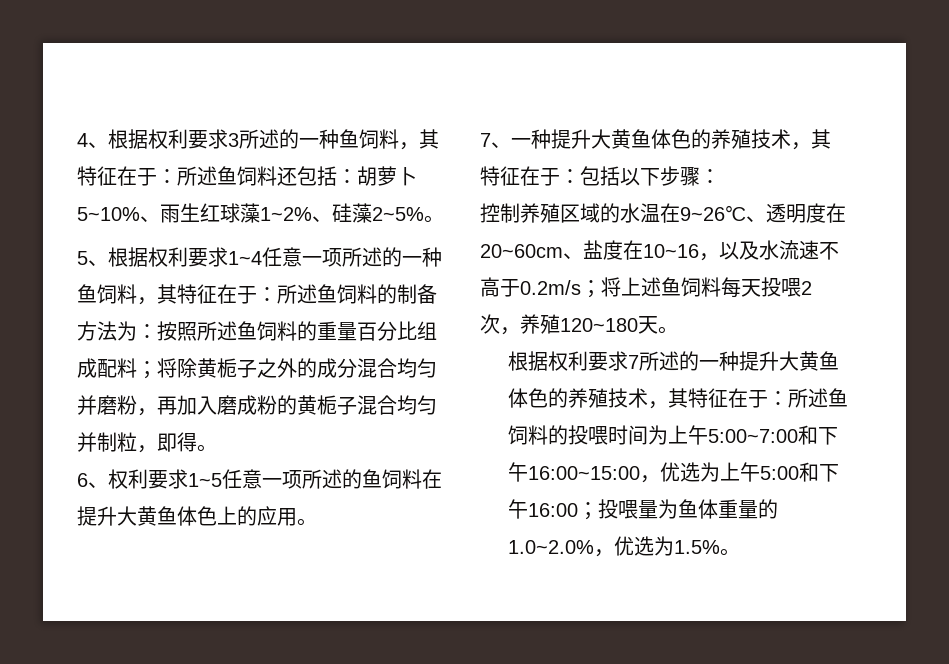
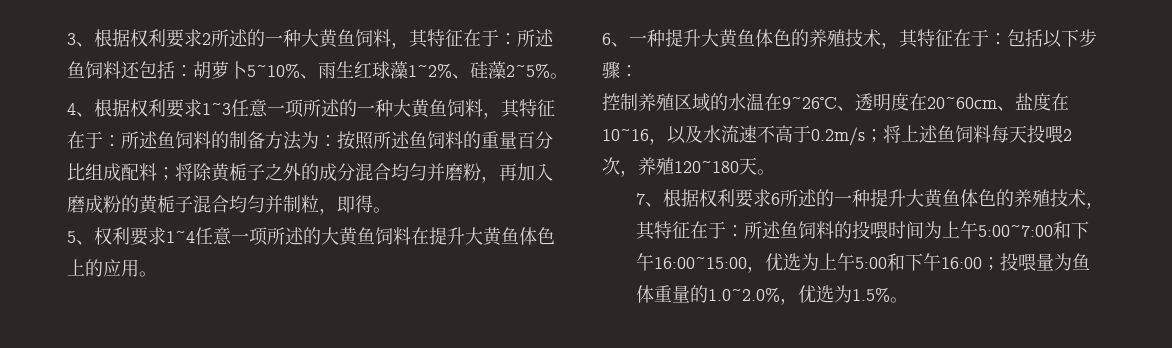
[77,129,339,149] 4、根据权利要求3所述的一种 -> [67,29,338,48] 3、根据权利要求2所述的一种大黄
[77,247,262,267] 5、根据权利要求1~4 -> [67,99,231,118] 4、根据权利要求1~3
(442, 257) none -> [393,99,430,118] 大黄
[77,473,88,487] 6 -> [67,231,76,243] 5
[188,469,362,489] 1~5任意一项所述的 -> [166,227,358,246] 1~4任意一项所述的大黄
[480,133,491,147] 7 -> [602,33,611,45] 6
[507,351,639,371] 根据权利要求7 -> [635,189,780,208] 7、根据权利要求6

